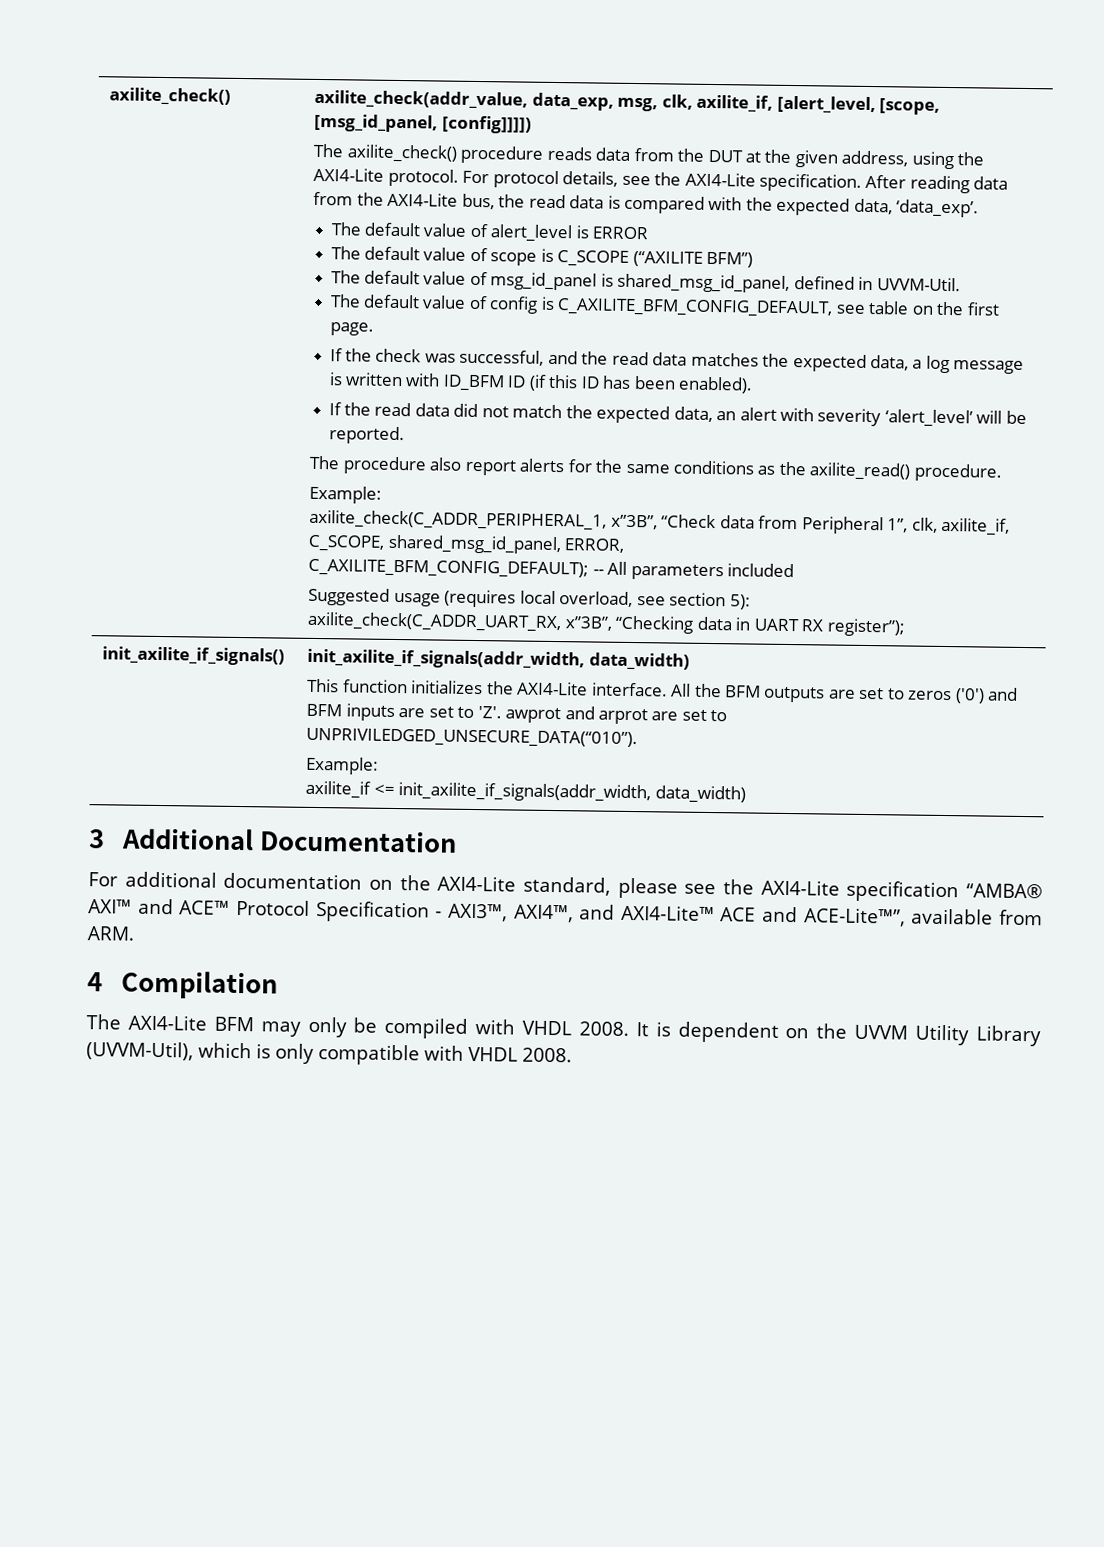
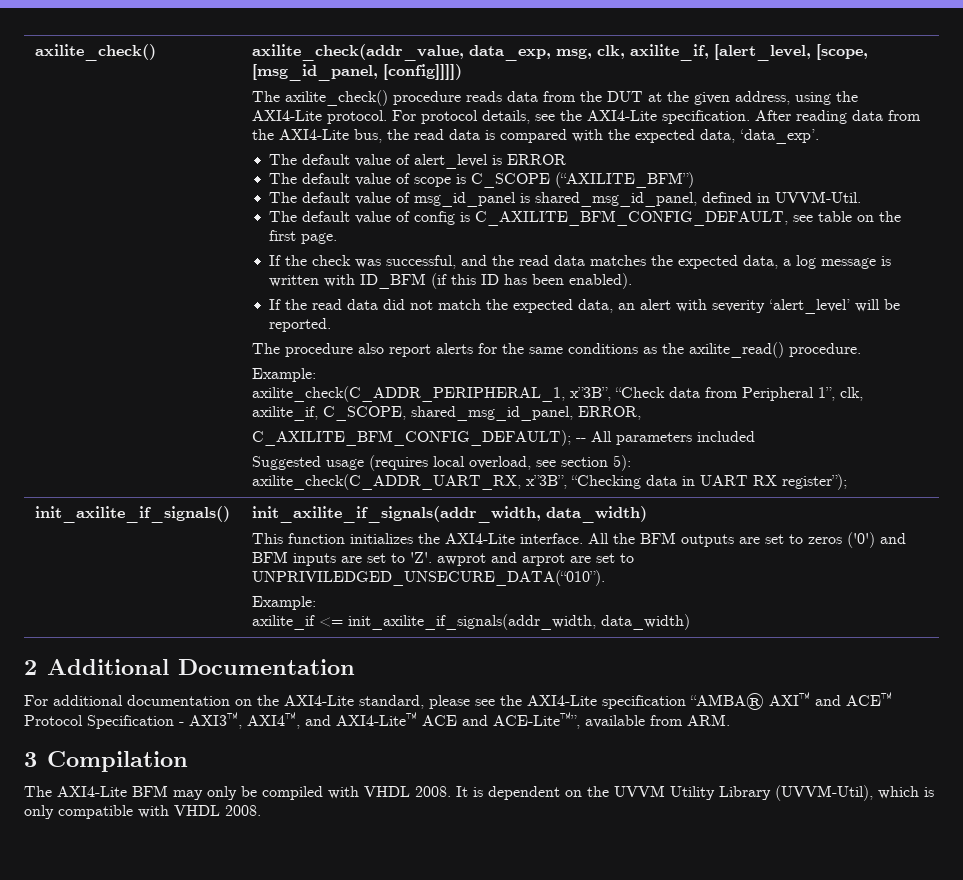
[632,250,754,268] (“AXILITE BFM”) -> [555,172,695,188] (“AXILITE_BFM”)
[507,375,527,388] ID -> (427, 281) none
[89,829,105,849] 3 -> [24,660,37,675] 2
[87,972,103,992] 4 -> [24,752,37,767] 3

